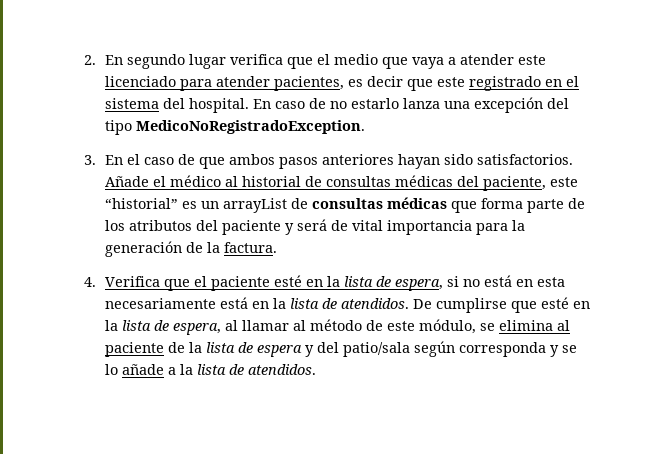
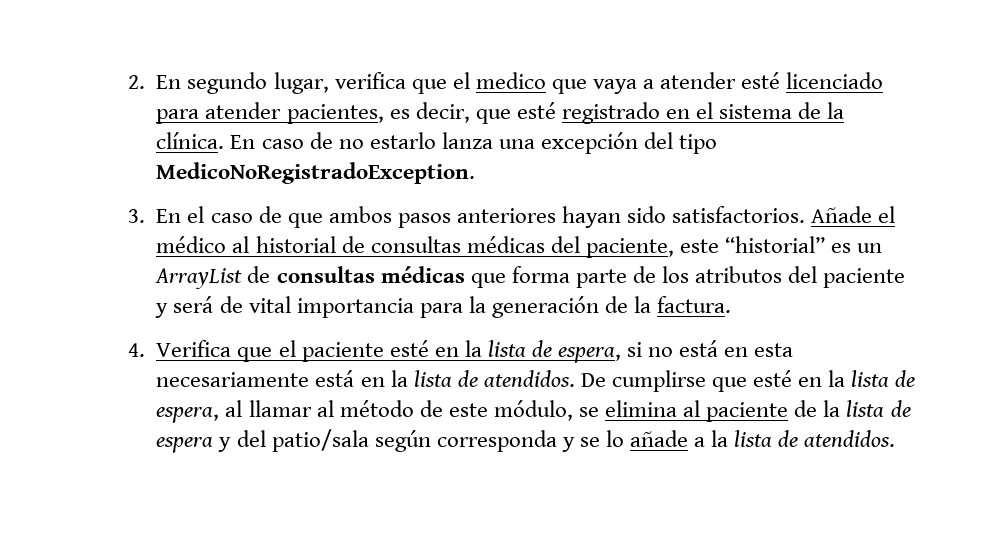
[188,54,226,69] lugar -> [273,72,329,94] lugar,
[333,54,378,65] medio -> [475,72,546,89] medico
[517,55,546,65] este -> [741,72,781,89] esté
[366,76,465,91] decir que este -> [415,102,556,124] decir, que esté
[162,98,249,113] del hospital. -> [798,102,845,119] [156,132,225,149] de la clínica.
[222,198,287,213] arrayList -> [155,268,243,289] ArrayList

